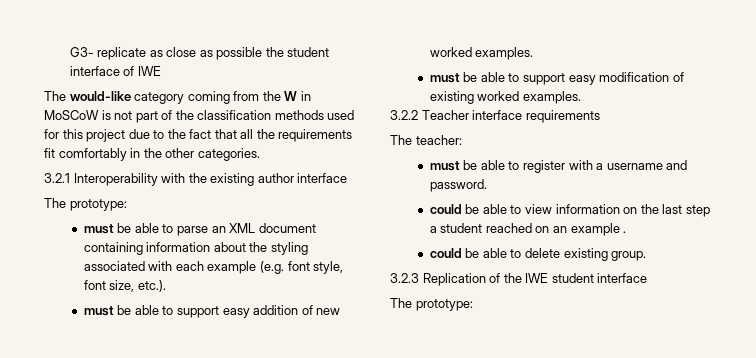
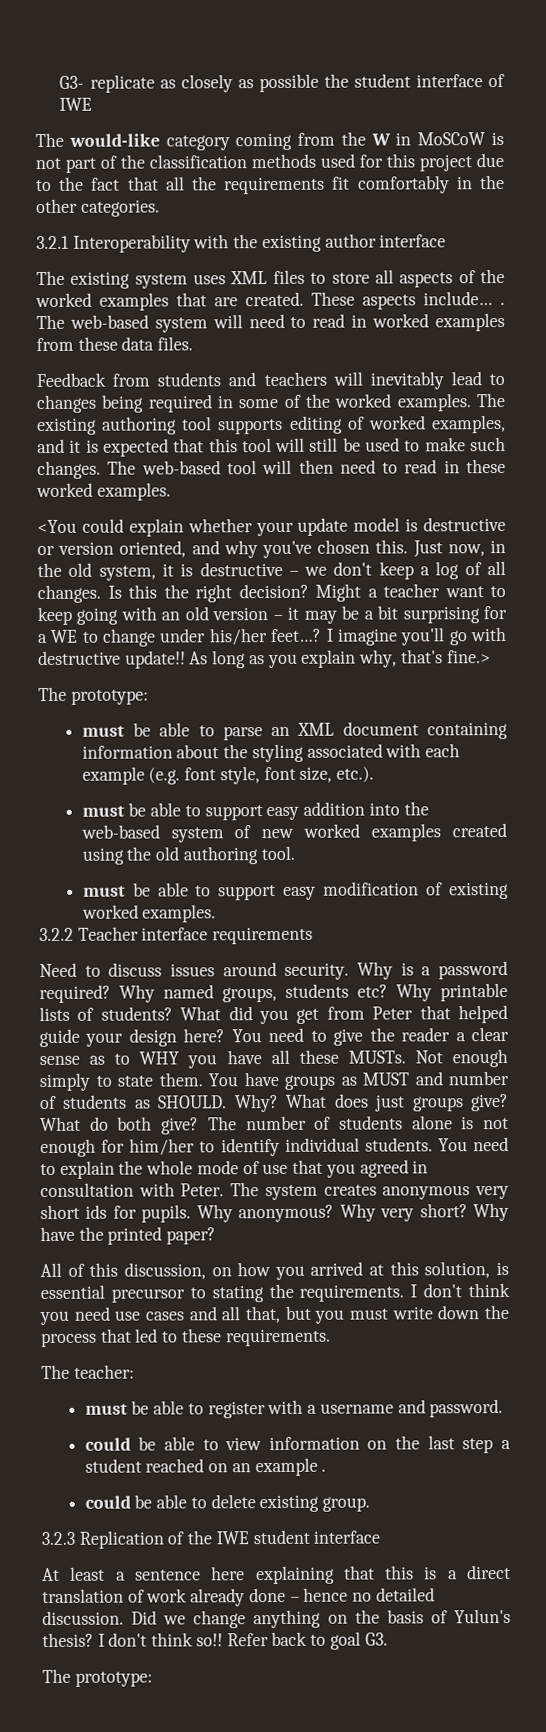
[166,47,197,57] close -> [180,74,233,93] closely
(348, 178) none -> [36,268,506,289] [35,291,505,311] [36,312,506,333] [36,336,194,352] [36,371,505,390] [36,392,505,414] [37,414,507,436] [37,436,507,457] [37,458,507,480] [36,482,171,501] [37,516,506,537] [37,539,506,559] [37,560,507,581] [37,583,506,604] [37,605,507,626] [37,626,508,647] [38,649,491,669] // The existing system uses XML files to store all aspects of the worked examples that are created. These aspects include… . The web-based system will need to read in worked examples from these data files. // Feedback from students and teachers will inevitably lead to changes being required in some of the worked examples. The existing authoring tool supports editing of worked examples, and it is expected that this tool will still be used to make such changes. The web-based tool will then need to read in these worked examples. // <You could explain whether your update model is destructive or version oriented, and why you've chosen this. Just now, in the old system, it is destructive – we don't keep a log of all changes. Is this the right decision? Might a teacher want to keep going with an old version – it may be a bit surprising for a WE to change under his/her feet…? I imagine you'll go with destructive update!! As long as you explain why, that's fine.>
[301,305,341,315] [429,47,534,60] of new worked examples. -> [368,801,429,816] [80,822,508,843] [81,845,295,865] into the web-based system of new worked examples created using the old authoring tool.
(600, 116) none -> [39,960,509,980] [39,982,508,1004] [39,1004,508,1025] [39,1026,509,1048] [39,1048,509,1069] [39,1070,509,1092] [40,1093,510,1113] [40,1115,509,1135] [40,1136,509,1158] [40,1159,429,1179] [40,1182,510,1201] [40,1202,510,1223] [40,1226,217,1245] [40,1261,509,1280] [40,1282,510,1303] [39,1304,510,1326] [41,1328,331,1348] // Need to discuss issues around security. Why is a password required? Why named groups, students etc? Why printable lists of students? What did you get from Peter that helped guide your design here? You need to give the reader a clear sense as to WHY you have all these MUSTs. Not enough simply to state them. You have groups as MUST and number of students as SHOULD. Why? What does just groups give? What do both give? The number of students alone is not enough for him/her to identify individual students. You need to explain the whole mode of use that you agreed in consultation with Peter. The system creates anonymous very short ids for pupils. Why anonymous? Why very short? Why have the printed paper? // All of this discussion, on how you arrived at this solution, is essential precursor to stating the requirements. I don't think you need use cases and all that, but you must write down the process that led to these requirements.
(648, 278) none -> [42,1564,512,1585] [42,1587,435,1607] [42,1608,511,1629] [42,1631,388,1650] // At least a sentence here explaining that this is a direct translation of work already done – hence no detailed discussion. Did we change anything on the basis of Yulun's thesis? I don't think so!! Refer back to goal G3.

